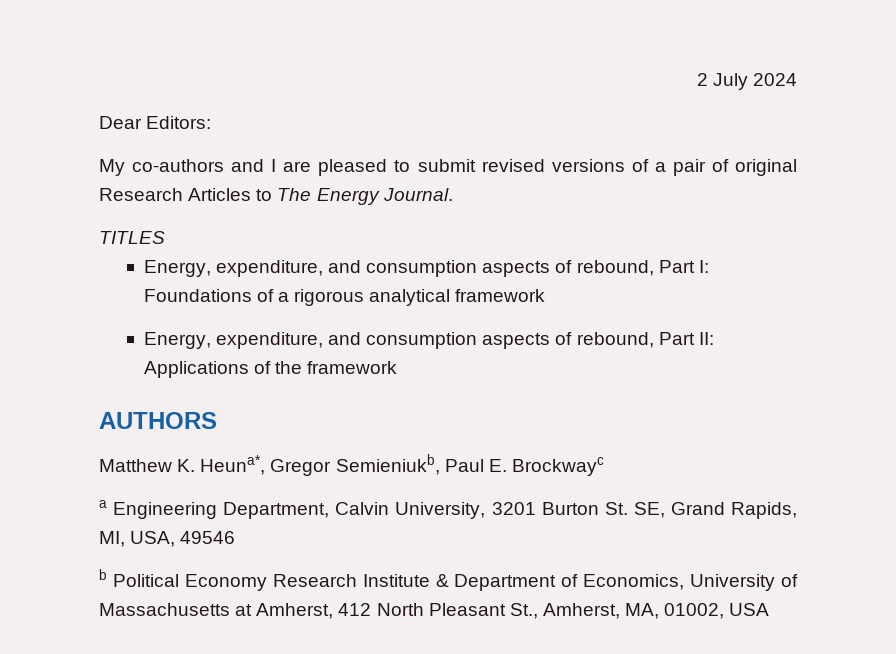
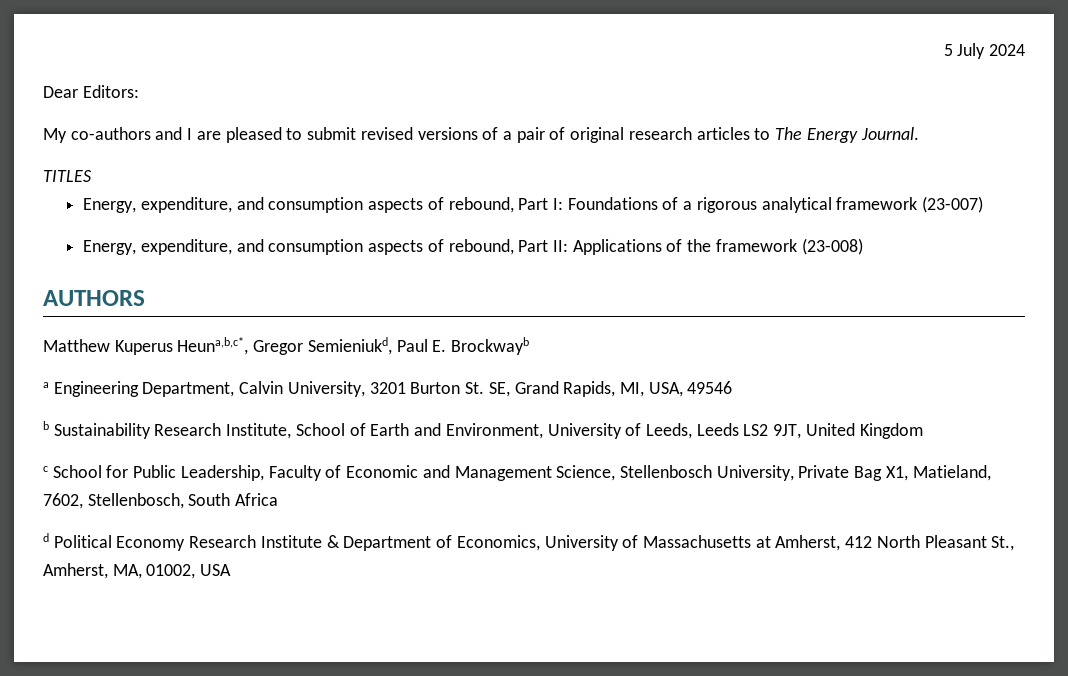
[696,73,708,86] 2 -> [943,44,953,56] 5
[99,188,252,201] Research Articles -> [628,127,750,140] research articles
(546, 295) none -> [922,196,984,213] (23-007)
(398, 367) none -> [801,238,863,255] (23-008)
[177,454,440,476] K. Heuna*, Gregor Semieniukb, -> [114,337,392,355] Kuperus Heuna,b,c*, Gregor Semieniukd,
[511,457,604,476] Brockwayc -> [451,337,530,355] Brockwayb
(107, 574) none -> [53,423,923,439] [43,465,991,481] [43,493,279,509] [43,533,49,542] Sustainability Research Institute, School of Earth and Environment, University of Leeds, Leeds LS2 9JT, United Kingdom // c School for Public Leadership, Faculty of Economic and Management Science, Stellenbosch University, Private Bag X1, Matieland, 7602, Stellenbosch, South Africa // d

